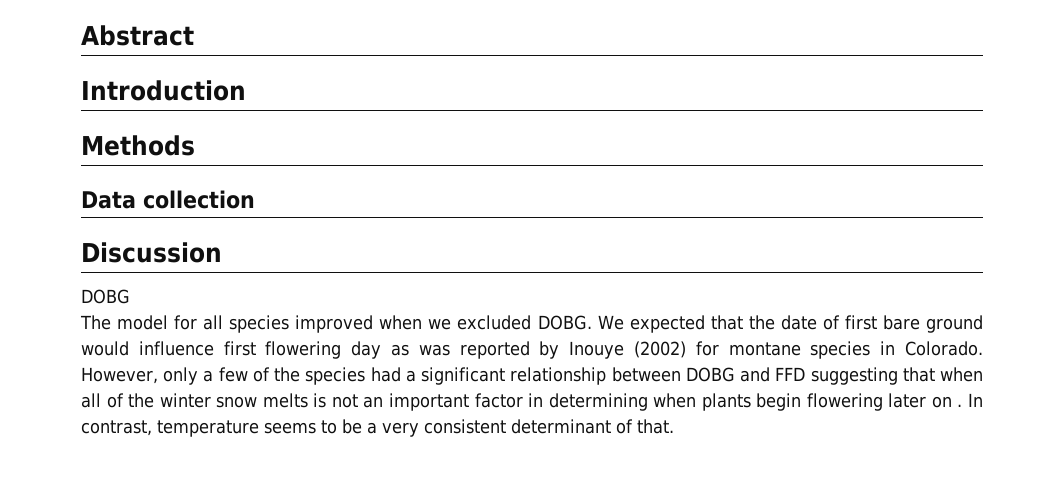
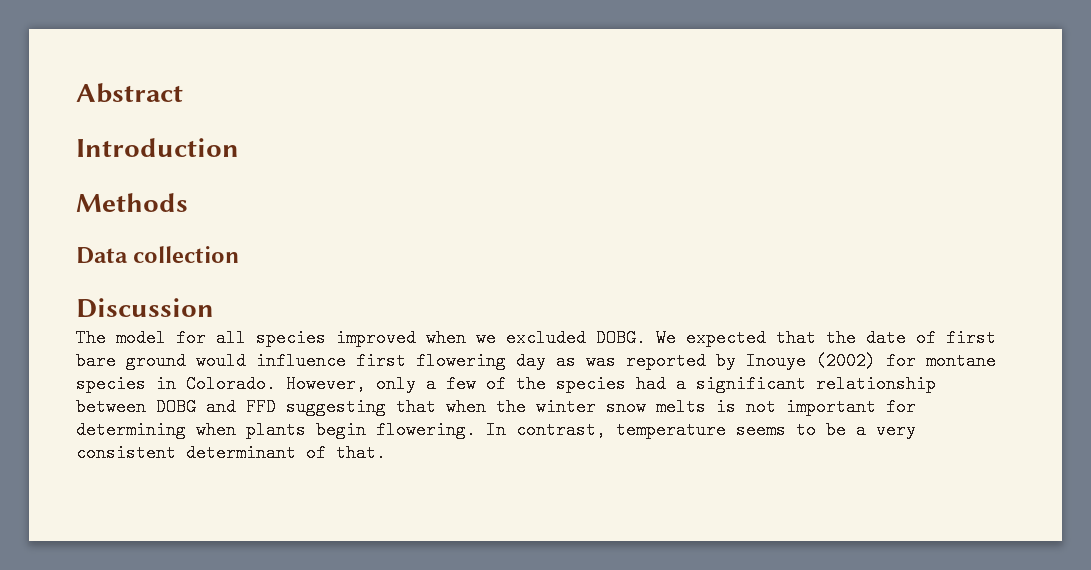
[81,289,130,304] // DOBG -> (214, 308) none
[81,393,124,408] all of -> (486, 407) none
[363,393,963,411] an important factor in determining when plants begin flowering later on . -> [786,398,916,416] [76,421,476,439] important for determining when plants begin flowering.

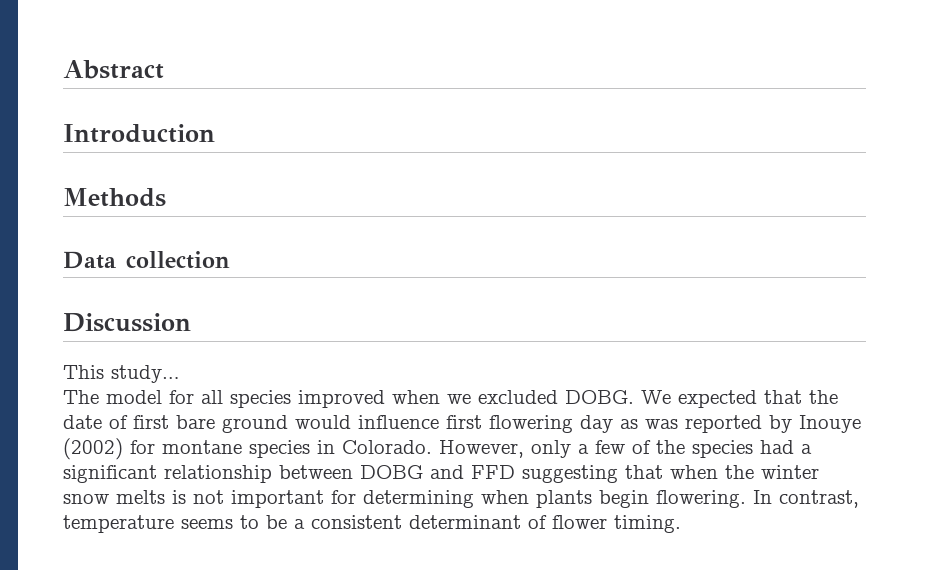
(214, 308) none -> [63,365,180,383] // This study…
[876,421,916,439] very -> (305, 524) none
[336,444,386,462] that. -> [552,515,681,533] flower timing.

